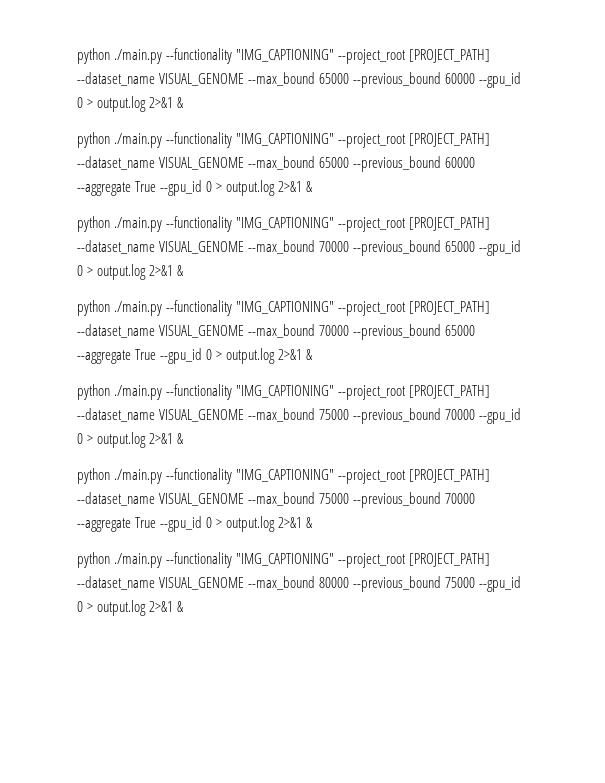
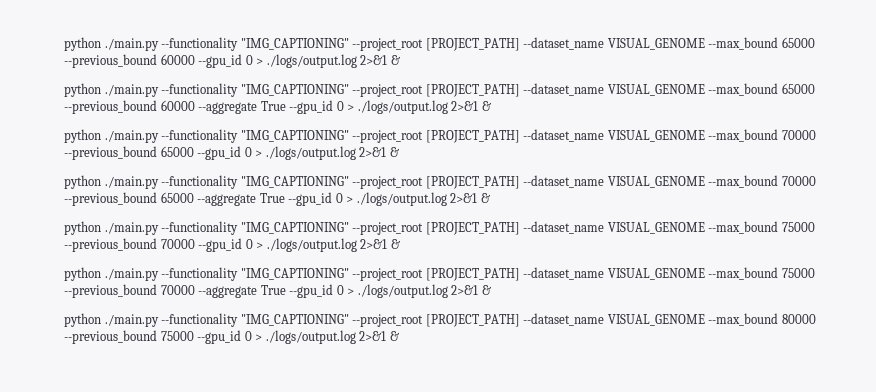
[97,96,147,112] output.log -> [266,54,357,68] ./logs/output.log
[226,180,276,196] output.log -> [357,100,448,114] ./logs/output.log
[97,264,147,280] output.log -> [265,146,356,160] ./logs/output.log
[226,348,276,364] output.log -> [356,192,447,206] ./logs/output.log
[97,432,147,448] output.log -> [266,238,357,252] ./logs/output.log
[226,516,276,532] output.log -> [357,284,448,298] ./logs/output.log
[97,600,147,616] output.log -> [265,330,356,344] ./logs/output.log

